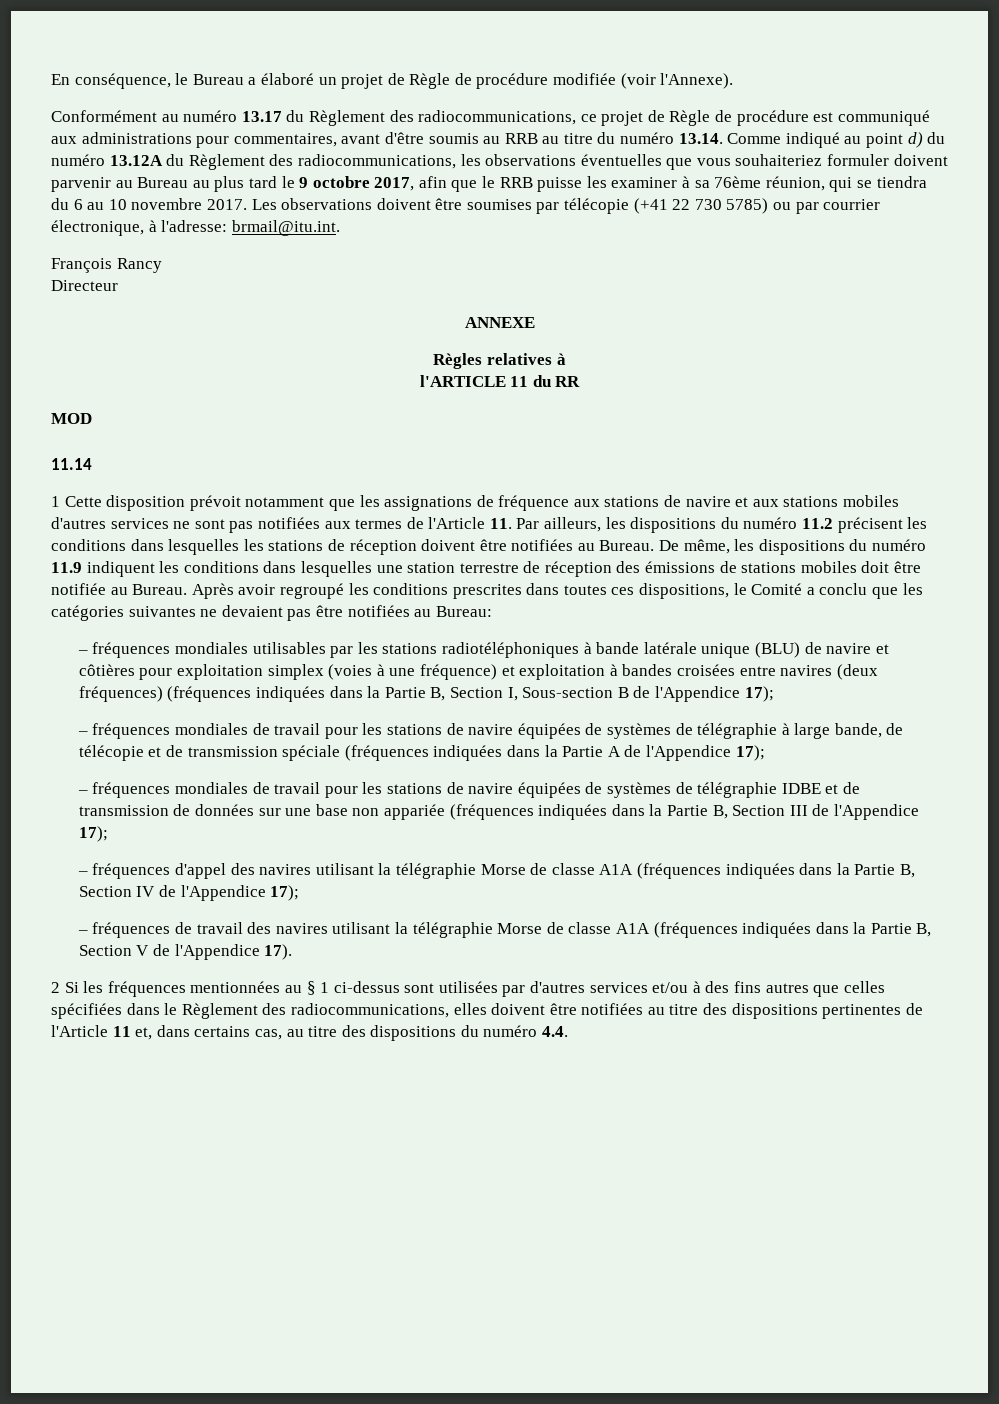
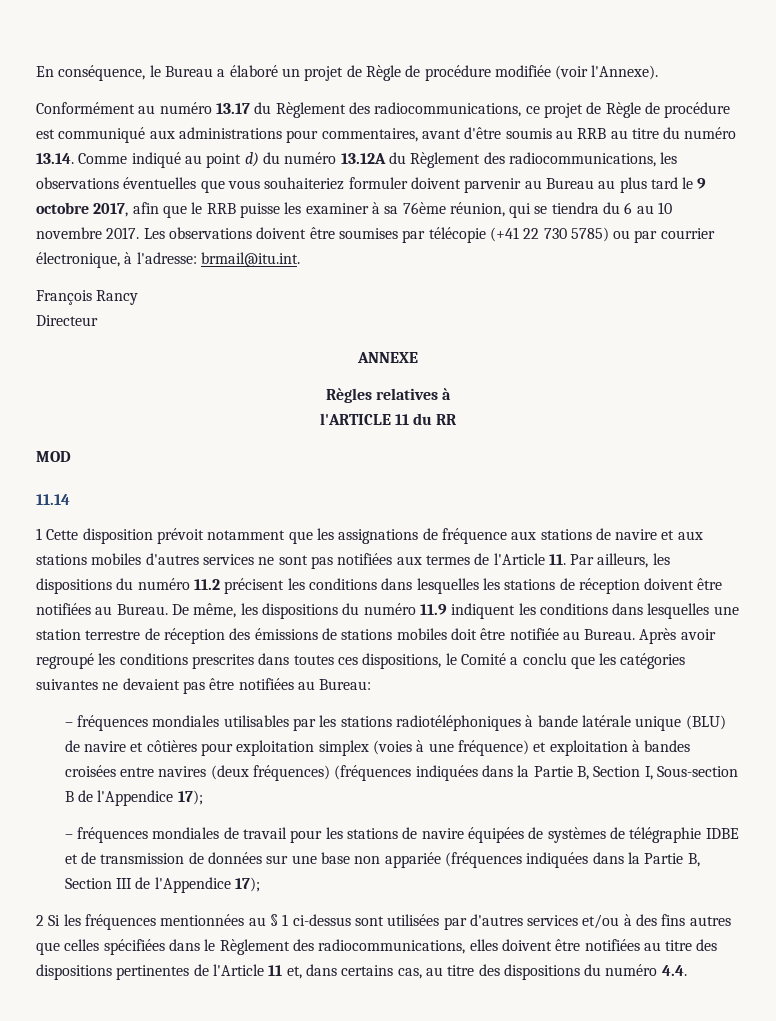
[77,723,904,739] [78,745,765,761] // – fréquences mondiales de travail pour les stations de navire équipées de systèmes de télégraphie à large bande, de télécopie et de transmission spéciale (fréquences indiquées dans la Partie A de l'Appendice 17); -> (203, 797) none
[77,863,915,879] [78,885,300,901] [77,922,932,938] [78,944,293,960] // – fréquences d'appel des navires utilisant la télégraphie Morse de classe A1A (fréquences indiquées dans la Partie B, Section IV de l'Appendice 17); // – fréquences de travail des navires utilisant la télégraphie Morse de classe A1A (fréquences indiquées dans la Partie B, Section V de l'Appendice 17). -> (261, 884) none

